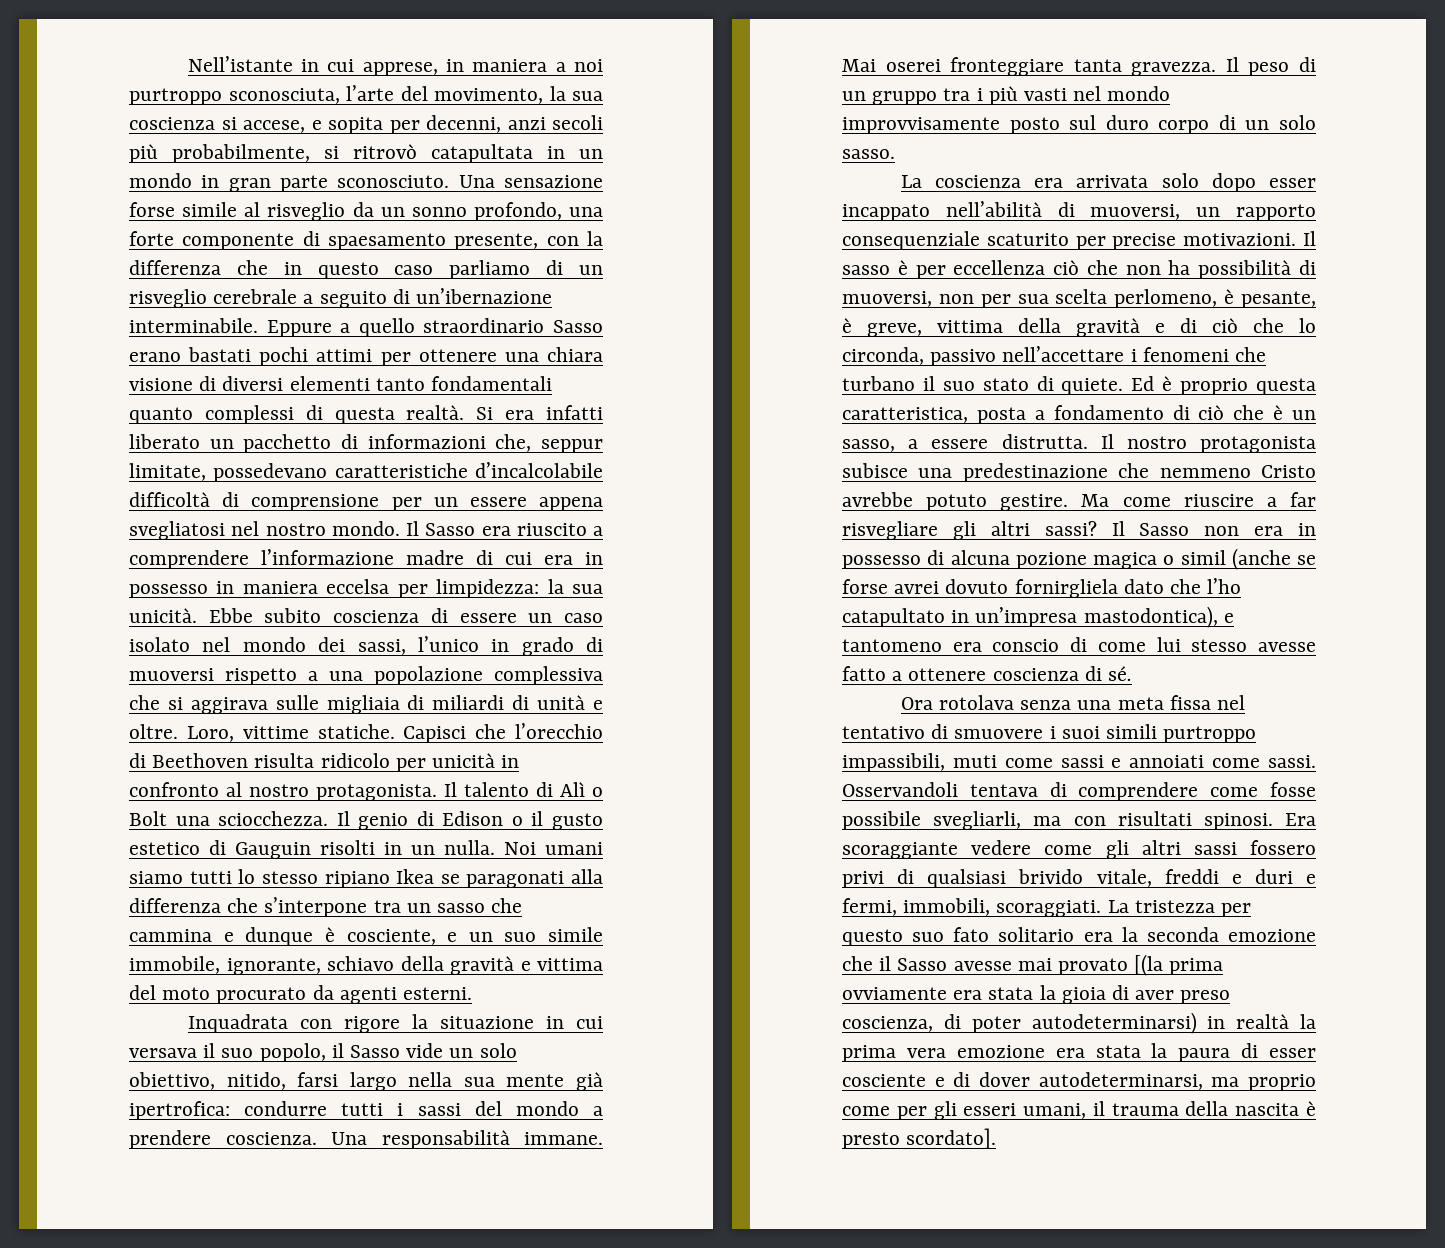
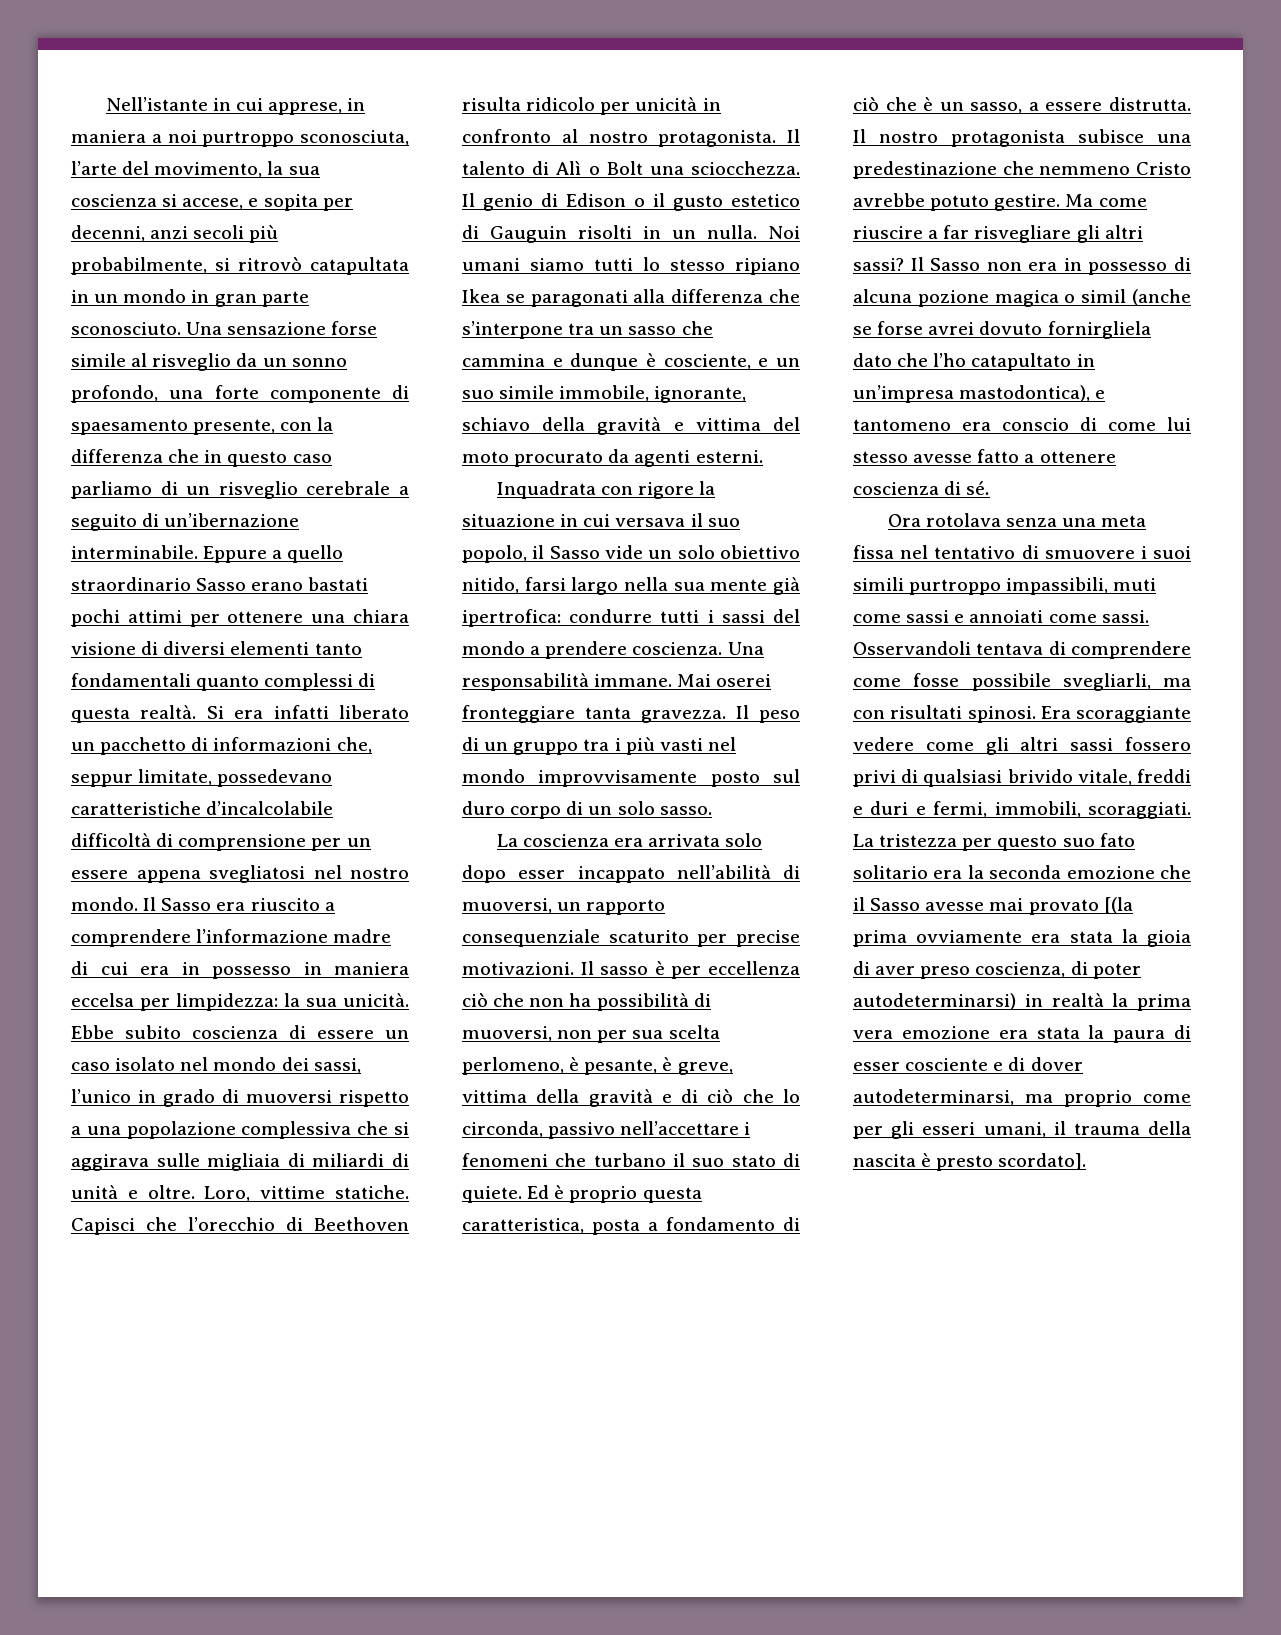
[129,1072,215,1090] obiettivo, -> [720,545,800,559] obiettivo

